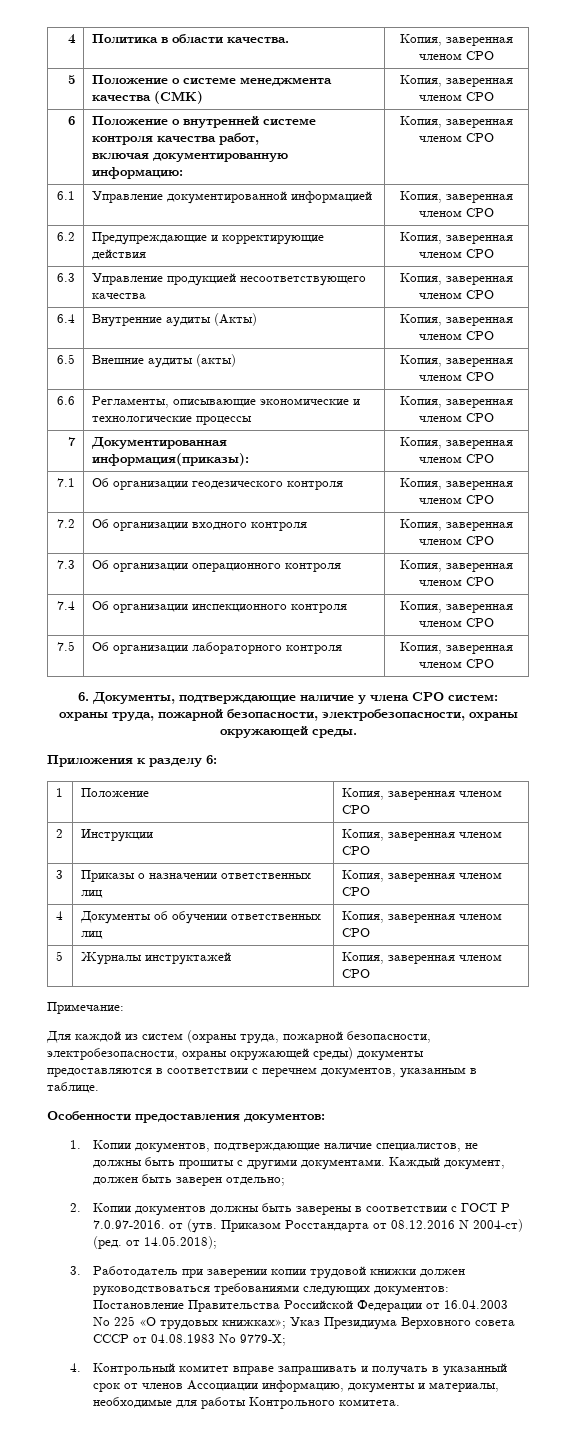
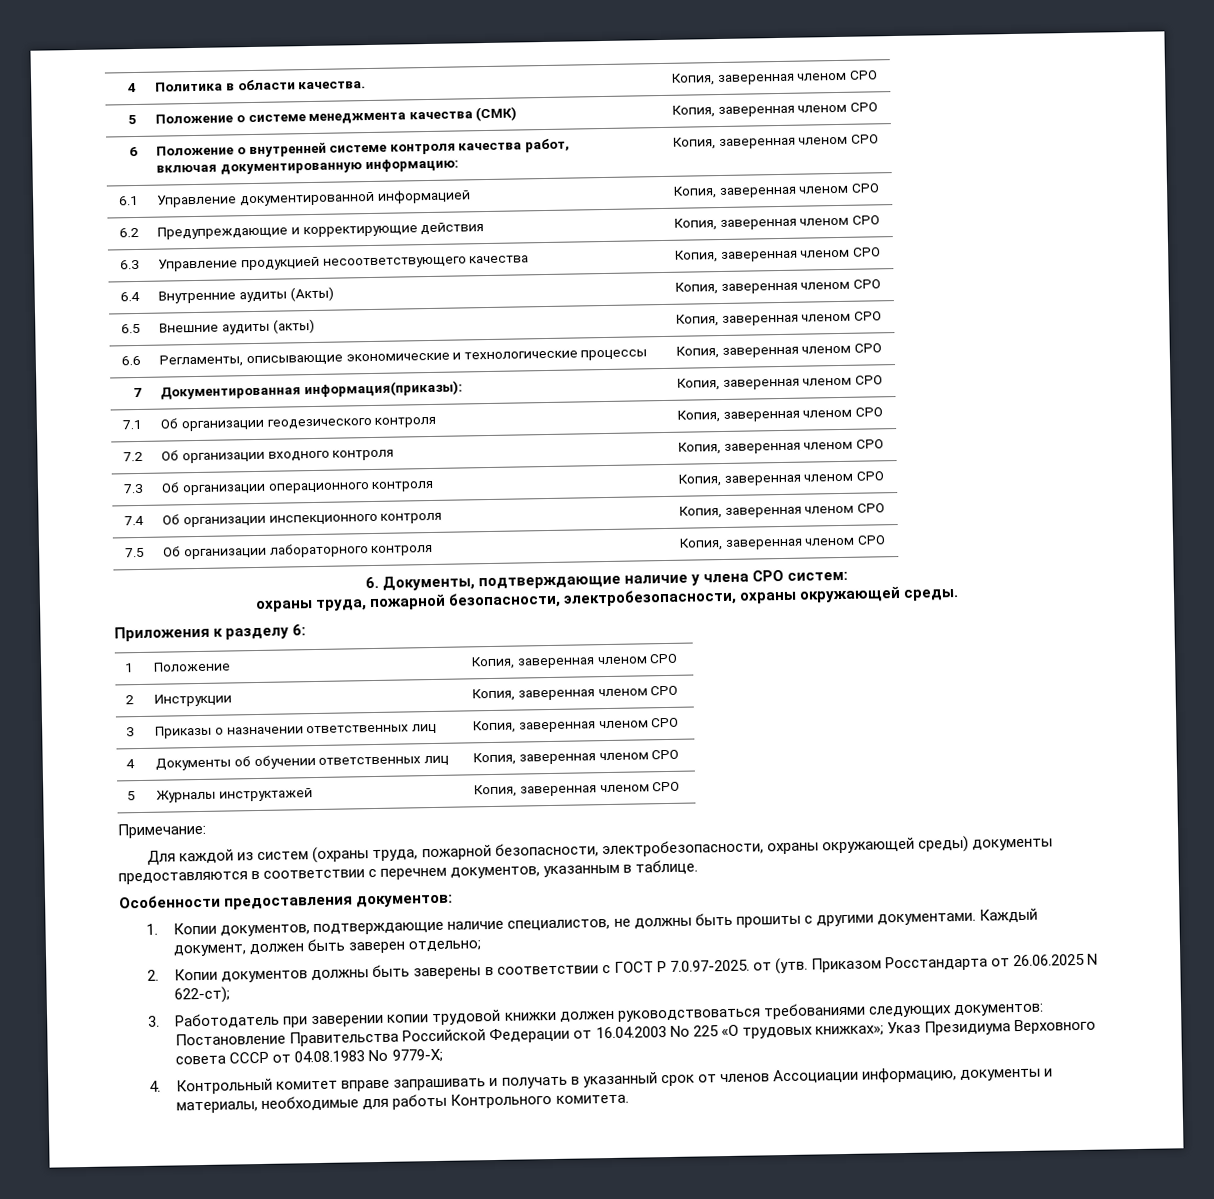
[93,1220,166,1229] 7.0.97-2016. -> [669,959,750,972] 7.0.97-2025.
[391,1219,524,1232] [93,1236,218,1249] 08.12.2016 N 2004-ст) (ред. от 14.05.2018); -> [1013,953,1099,967] [174,986,231,1004] 26.06.2025 N 622-ст);

